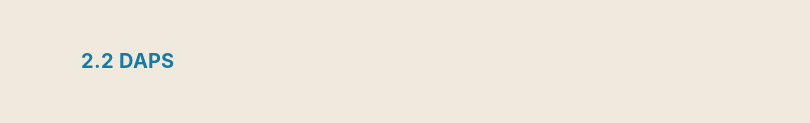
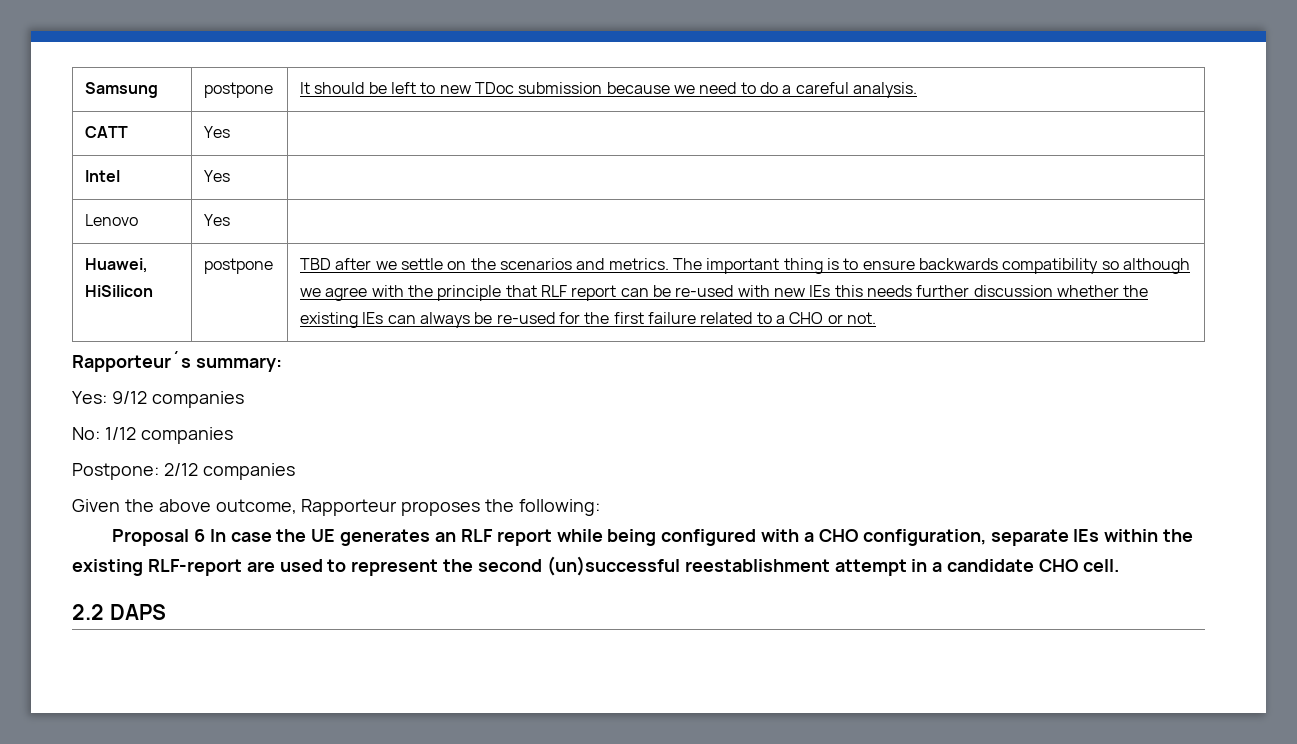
(81, 60) none -> [85,82,159,98] [204,82,274,98] [300,82,917,98] [85,126,129,138] [204,126,231,138] [85,170,121,182] [204,170,231,182] [85,214,139,226] [204,214,231,226] [85,258,149,273] [85,285,154,297] [204,258,274,274] [300,258,1190,274] [300,285,1149,301] [300,312,876,328] [72,351,282,372] [72,391,244,408] [72,427,233,444] [72,463,295,480] [72,499,601,516] [111,529,1194,546] [72,556,1119,576] Samsung | postpone | It should be left to new TDoc submission because we need to do a careful analysis. // CATT | Yes | // Intel | Yes | // Lenovo | Yes | // Huawei, HiSilicon | postpone | TBD after we settle on the scenarios and metrics. The important thing is to ensure backwards compatibility so although we agree with the principle that RLF report can be re-used with new IEs this needs further discussion whether the existing IEs can always be re-used for the first failure related to a CHO or not. // Rapporteur´s summary: // Yes: 9/12 companies // No: 1/12 companies // Postpone: 2/12 companies // Given the above outcome, Rapporteur proposes the following: // Proposal 6 In case the UE generates an RLF report while being configured with a CHO configuration, separate IEs within the existing RLF-report are used to represent the second (un)successful reestablishment attempt in a candidate CHO cell. //

